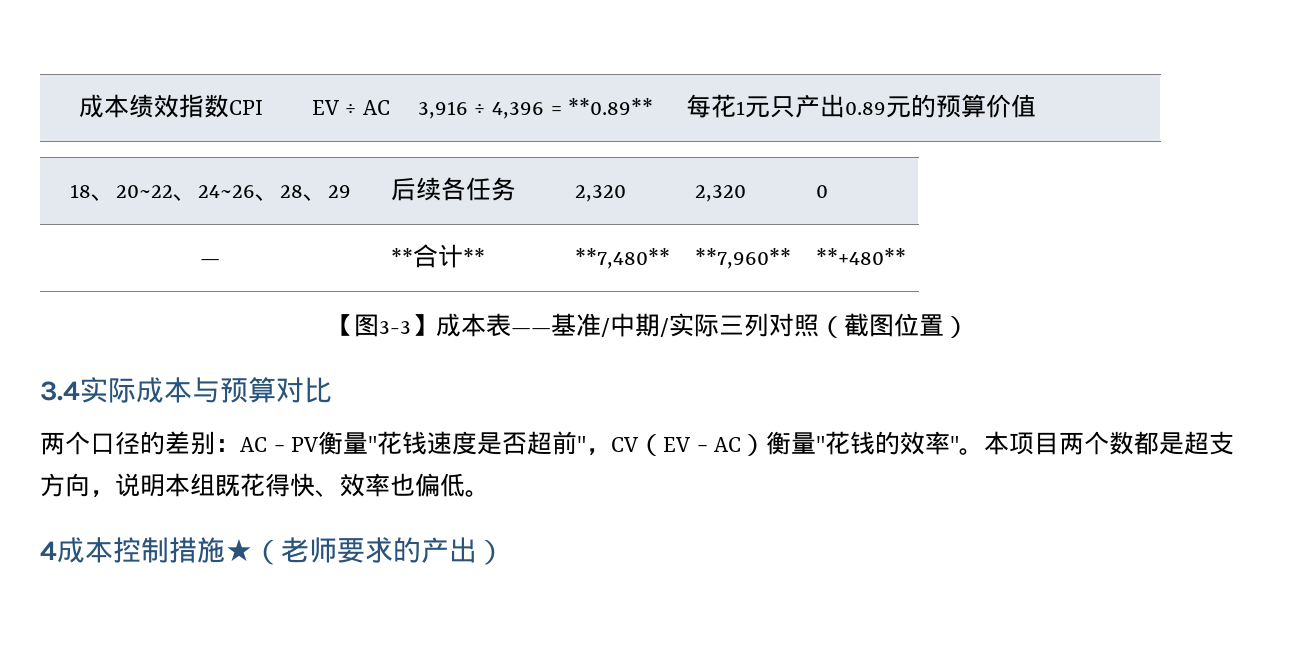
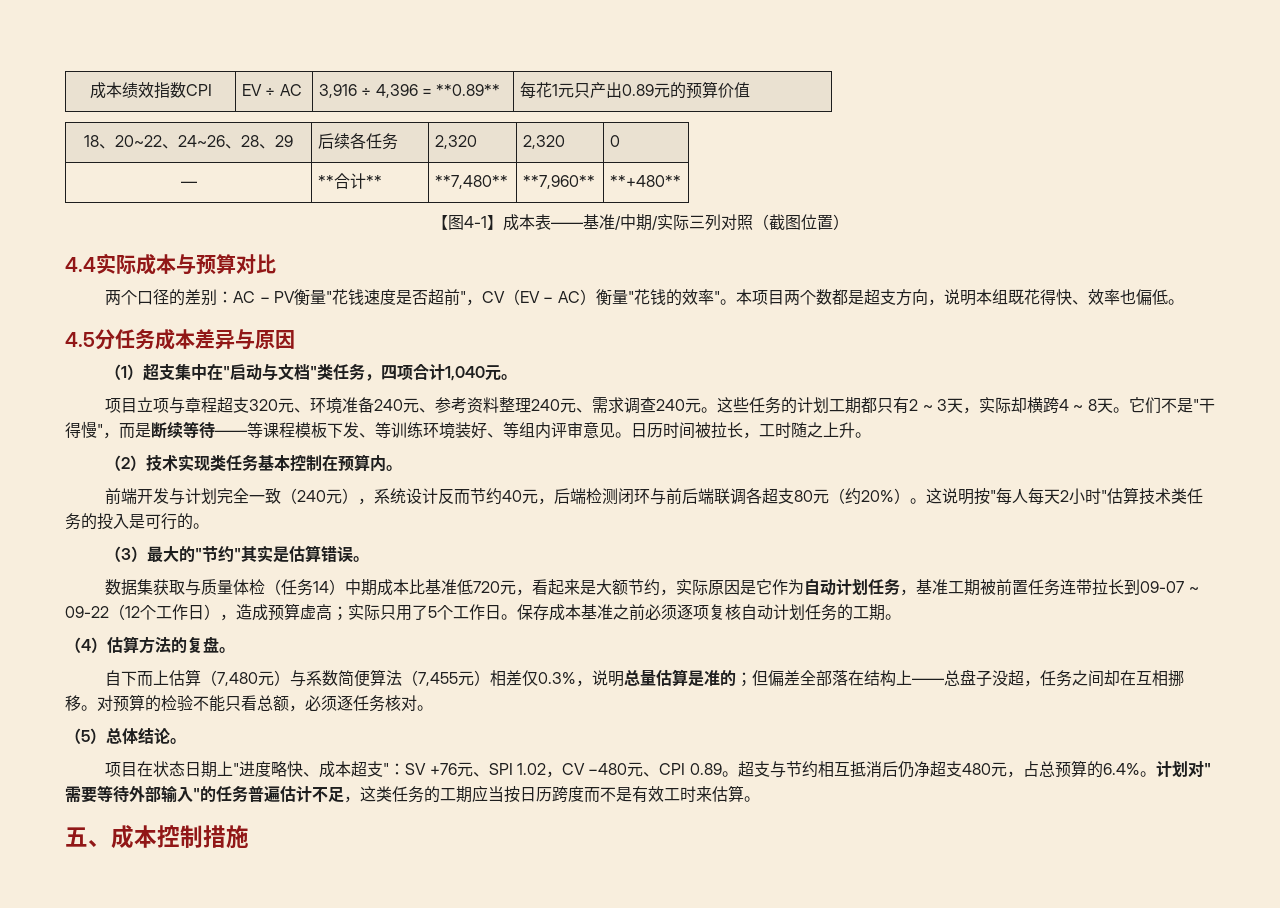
[379,321,411,334] 3-3 -> [463,216,487,228] 4-1
[40,381,80,401] 3.4 -> [65,257,96,272] 4.4
[40,537,505,565] 4成本控制措施★（老师要求的产出） -> [65,328,295,350] [105,363,518,381] [105,397,1215,414] [65,421,871,439] [105,454,403,472] [105,487,1204,505] [65,513,209,530] [105,545,370,563] [105,578,1199,596] [65,603,901,621] [65,636,235,654] [105,669,1185,687] [65,694,433,712] [65,727,186,745] [105,760,1211,778] [65,785,760,803] [65,825,249,849] 4.5分任务成本差异与原因 // （1）超支集中在"启动与文档"类任务，四项合计1,040元。 // 项目立项与章程超支320元、环境准备240元、参考资料整理240元、需求调查240元。这些任务的计划工期都只有2 ~ 3天，实际却横跨4 ~ 8天。它们不是"干得慢"，而是断续等待——等课程模板下发、等训练环境装好、等组内评审意见。日历时间被拉长，工时随之上升。 // （2）技术实现类任务基本控制在预算内。 // 前端开发与计划完全一致（240元），系统设计反而节约40元，后端检测闭环与前后端联调各超支80元（约20%）。这说明按"每人每天2小时"估算技术类任务的投入是可行的。 // （3）最大的"节约"其实是估算错误。 // 数据集获取与质量体检（任务14）中期成本比基准低720元，看起来是大额节约，实际原因是它作为自动计划任务，基准工期被前置任务连带拉长到09-07 ~ 09-22（12个工作日），造成预算虚高；实际只用了5个工作日。保存成本基准之前必须逐项复核自动计划任务的工期。 // （4）估算方法的复盘。 // 自下而上估算（7,480元）与系数简便算法（7,455元）相差仅0.3%，说明总量估算是准的；但偏差全部落在结构上——总盘子没超，任务之间却在互相挪移。对预算的检验不能只看总额，必须逐任务核对。 // （5）总体结论。 // 项目在状态日期上"进度略快、成本超支"：SV +76元、SPI 1.02，CV −480元、CPI 0.89。超支与节约相互抵消后仍净超支480元，占总预算的6.4%。计划对"需要等待外部输入"的任务普遍估计不足，这类任务的工期应当按日历跨度而不是有效工时来估算。 // 五、成本控制措施

